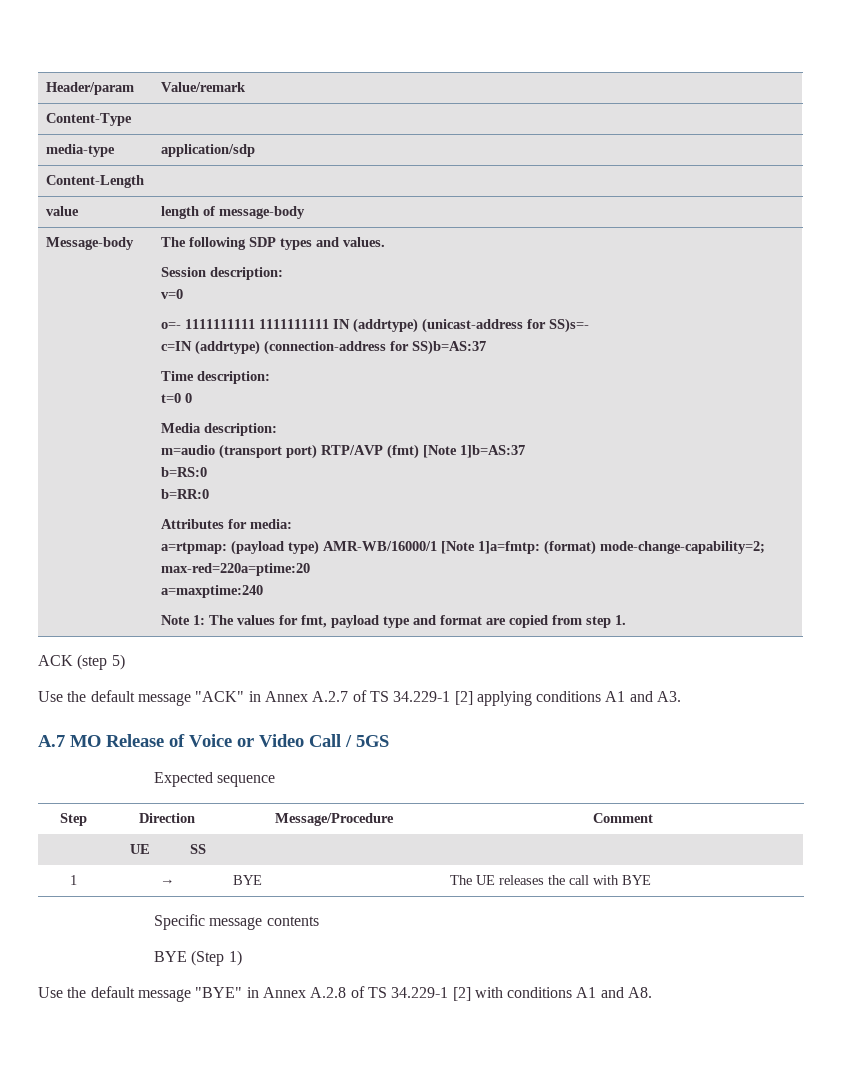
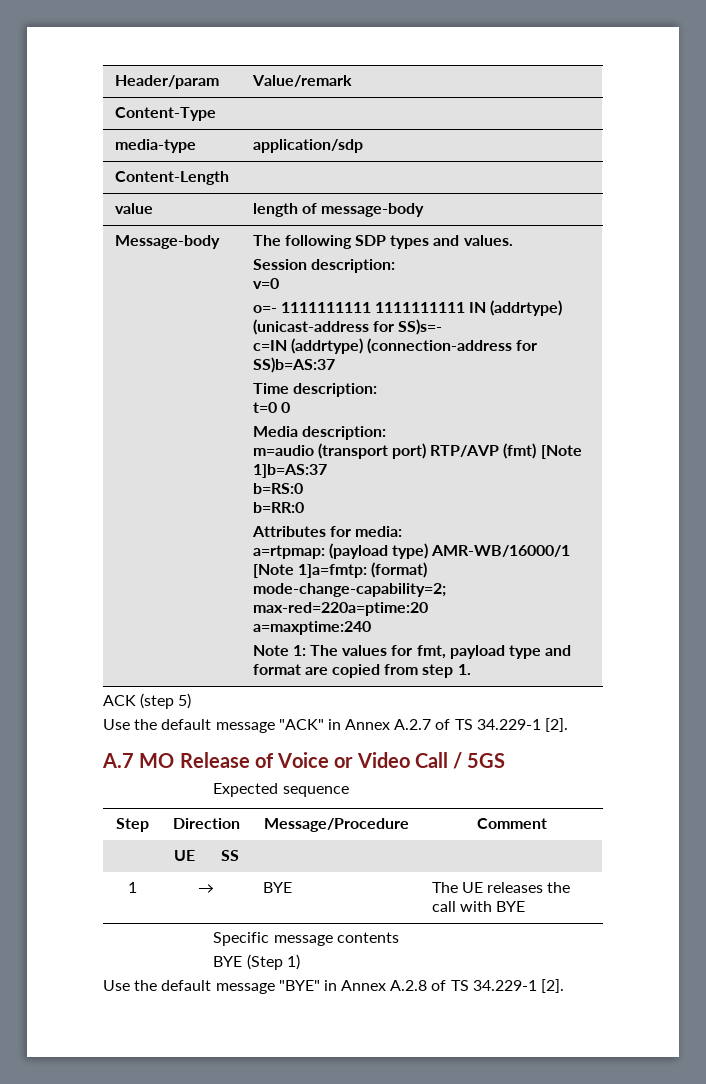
[454,691,682,706] [2] applying conditions A1 and A3. -> [545,718,569,732] [2].
[452,987,653,1001] [2] with conditions A1 and A8. -> [541,979,565,993] [2].

